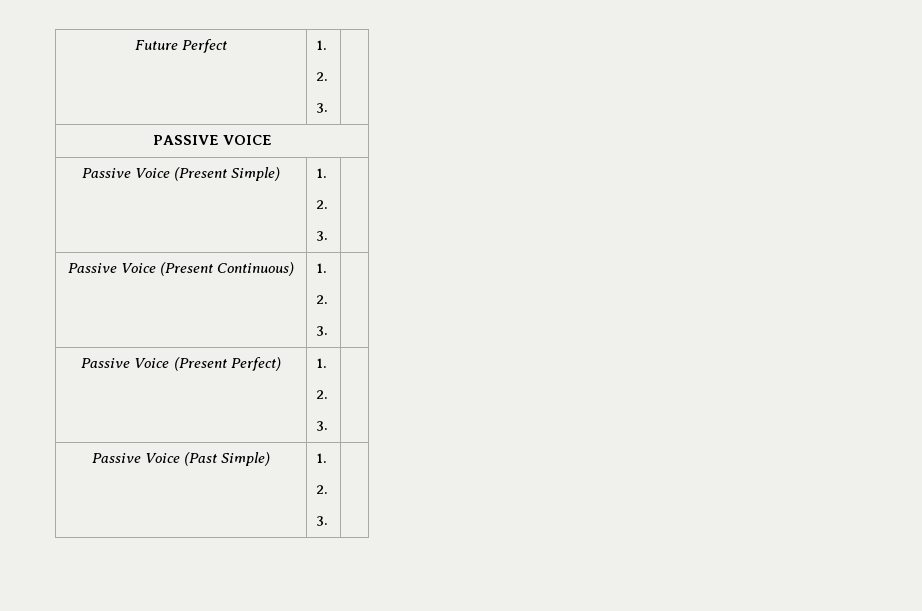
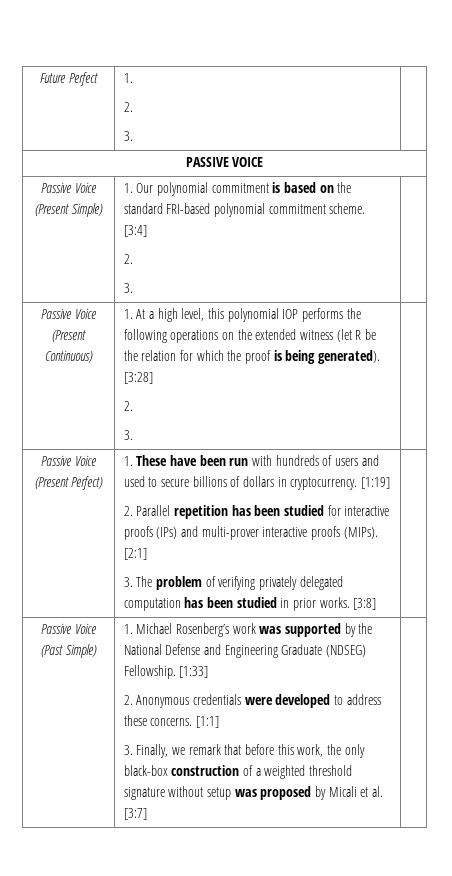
(328, 173) none -> [136,182,352,196] [123,203,366,217] [123,225,147,237] Our polynomial commitment is based on the standard FRI-based polynomial commitment scheme. [3:4]
(328, 268) none -> [136,308,361,322] [123,329,376,343] [123,350,380,364] [123,372,153,384] At a high level, this polynomial IOP performs the following operations on the extended witness (let R be the relation for which the proof is being generated). [3:28]
[316,390,329,399] [316,421,329,431] // 2. // 3. -> [136,455,379,466] [123,476,390,490] [123,505,390,519] [123,526,378,540] [123,548,147,560] [123,576,343,590] [123,597,377,611] These have been run with hundreds of users and used to secure billions of dollars in cryptocurrency. [1:19] // 2. Parallel repetition has been studied for interactive proofs (IPs) and multi-prover interactive proofs (MIPs). [2:1] // 3. The problem of verifying privately delegated computation has been studied in prior works. [3:8]
[316,485,329,494] [316,516,329,526] // 2. // 3. -> [136,623,373,637] [123,644,367,658] [123,665,209,679] [123,694,381,708] [123,715,220,728] [123,744,365,758] [123,765,353,779] [123,786,383,800] [123,808,147,820] Michael Rosenberg’s work was supported by the National Defense and Engineering Graduate (NDSEG) Fellowship. [1:33] // 2. Anonymous credentials were developed to address these concerns. [1:1] // 3. Finally, we remark that before this work, the only black-box construction of a weighted threshold signature without setup was proposed by Micali et al. [3:7]

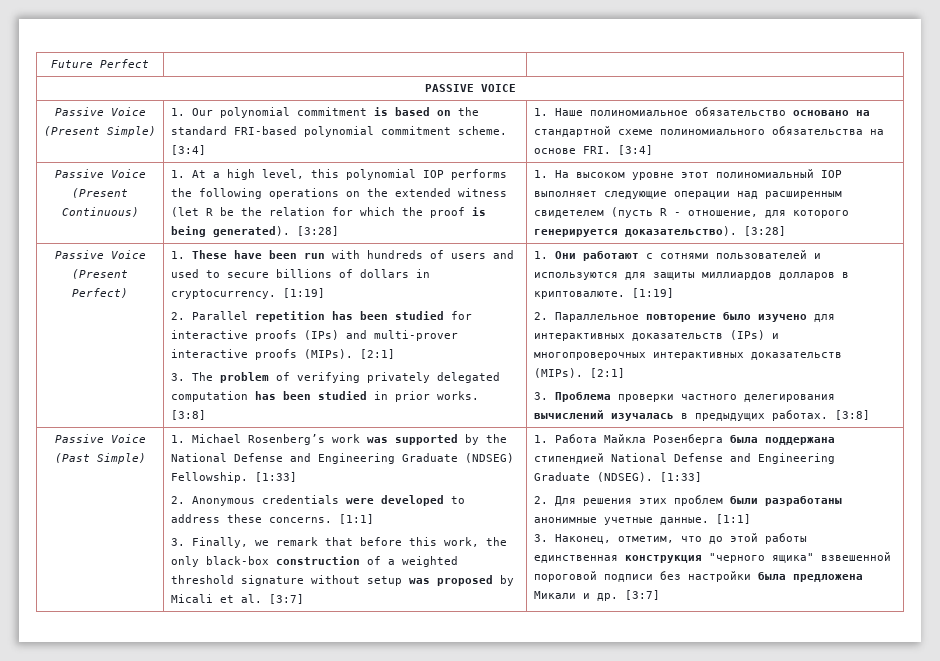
[123,73,133,83] [123,102,133,112] [123,131,133,141] 1. // 2. // 3. -> (149, 63) none
[123,254,133,264] [123,283,133,293] // 2. // 3. | -> [533,107,870,116] [533,126,884,137] [533,145,653,155] | 1. Наше полиномиальное обязательство основано на стандартной схеме полиномиального обязательства на основе FRI. [3:4]
[123,401,133,411] [123,430,133,440] // 2. // 3. | -> [533,169,842,180] [533,191,842,199] [533,207,849,218] [533,226,786,237] | 1. На высоком уровне этот полиномиальный IOP выполняет следующие операции над расширенным свидетелем (пусть R - отношение, для которого генерируется доказательство). [3:28]
(377, 604) none -> [533,250,821,261] [533,272,849,280] [533,288,674,299] [533,311,835,322] [533,330,779,341] [533,352,842,360] [533,368,625,378] [533,391,835,402] [533,410,870,421] 1. Они работают с сотнями пользователей и используются для защиты миллиардов долларов в криптовалюте. [1:19] // 2. Параллельное повторение было изучено для интерактивных доказательств (IPs) и многопроверочных интерактивных доказательств (MIPs). [2:1] // 3. Проблема проверки частного делегирования вычислений изучалась в предыдущих работах. [3:8]
(147, 814) none -> [533,434,835,445] [533,453,835,464] [533,472,702,482] [533,495,842,506] [533,514,751,525] [533,533,807,544] [533,552,891,563] [533,571,863,582] [533,590,660,601] 1. Работа Майкла Розенберга была поддержана стипендией National Defense and Engineering Graduate (NDSEG). [1:33] // 2. Для решения этих проблем были разработаны анонимные учетные данные. [1:1] // 3. Наконец, отметим, что до этой работы единственная конструкция "черного ящика" взвешенной пороговой подписи без настройки была предложена Микали и др. [3:7]

